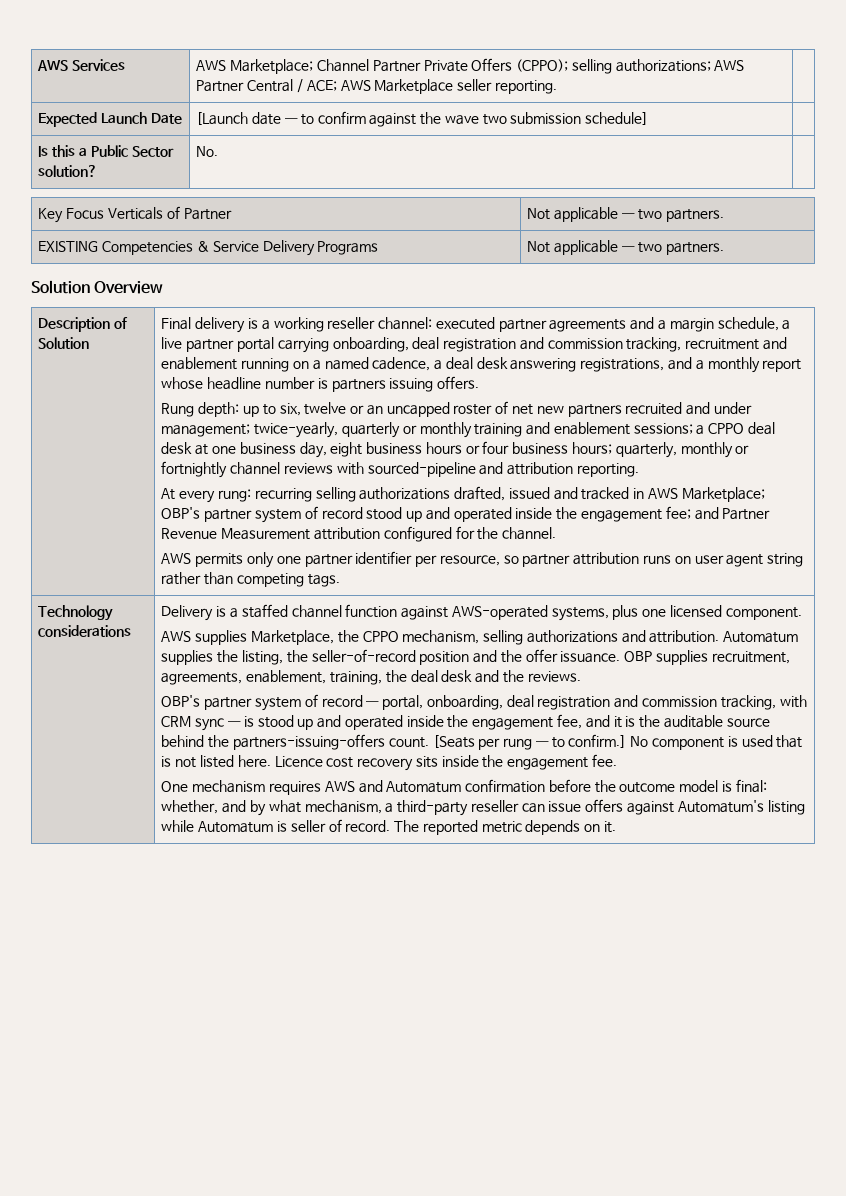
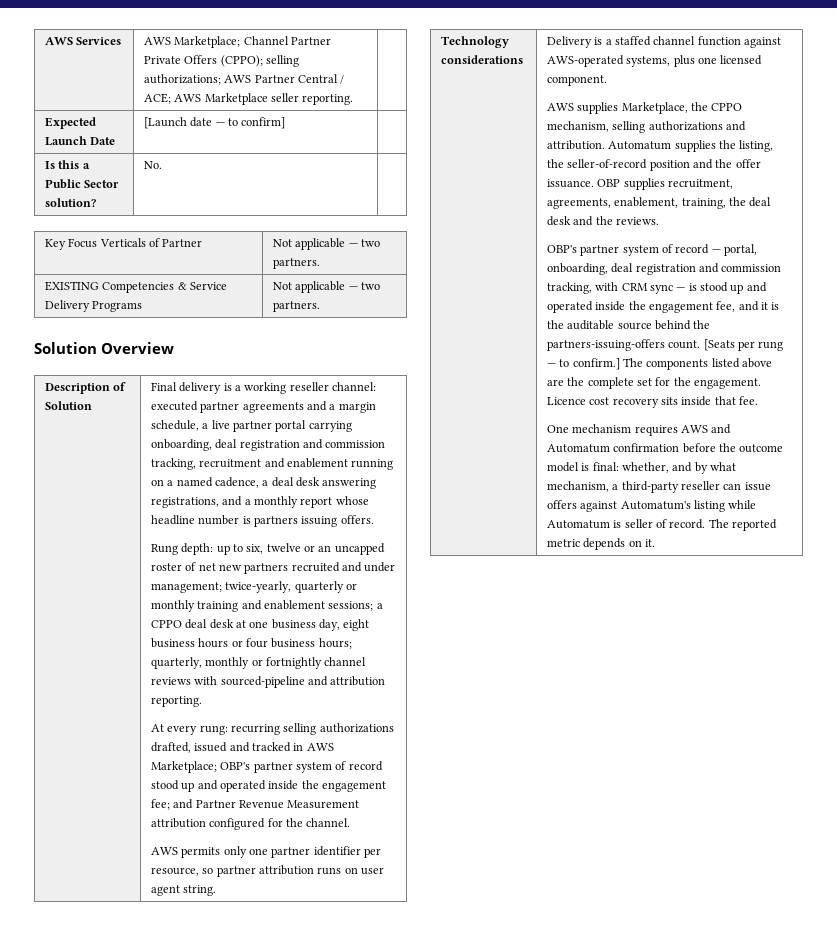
[317,111,649,127] confirm against the wave two submission schedule] -> [241,117,286,129] confirm]
[767,553,804,567] [161,572,340,587] string rather than competing tags. -> [183,885,217,896] string.
[630,735,803,750] [161,755,271,768] No component is used that is not listed here. -> [622,358,773,370] [546,377,762,389] The components listed above are the complete set for the engagement.
[482,755,589,770] the engagement -> [714,396,736,405] that

